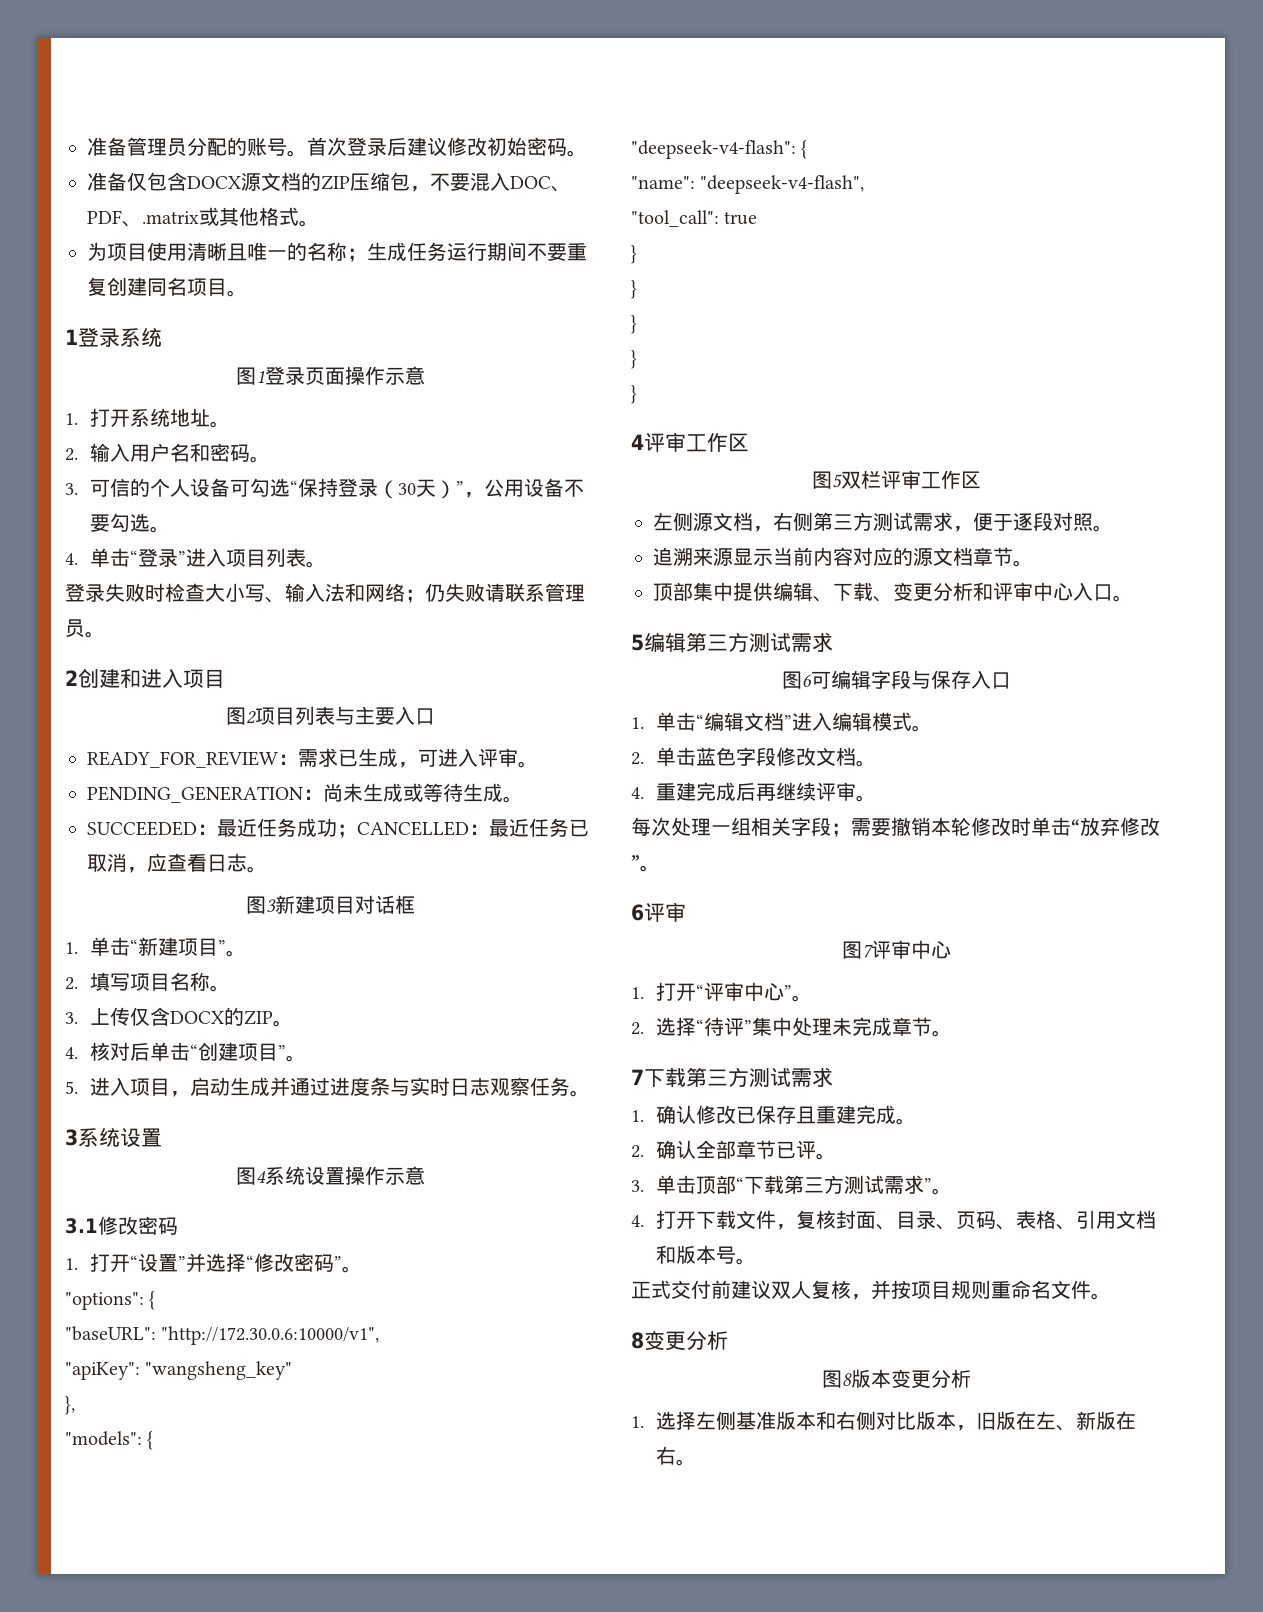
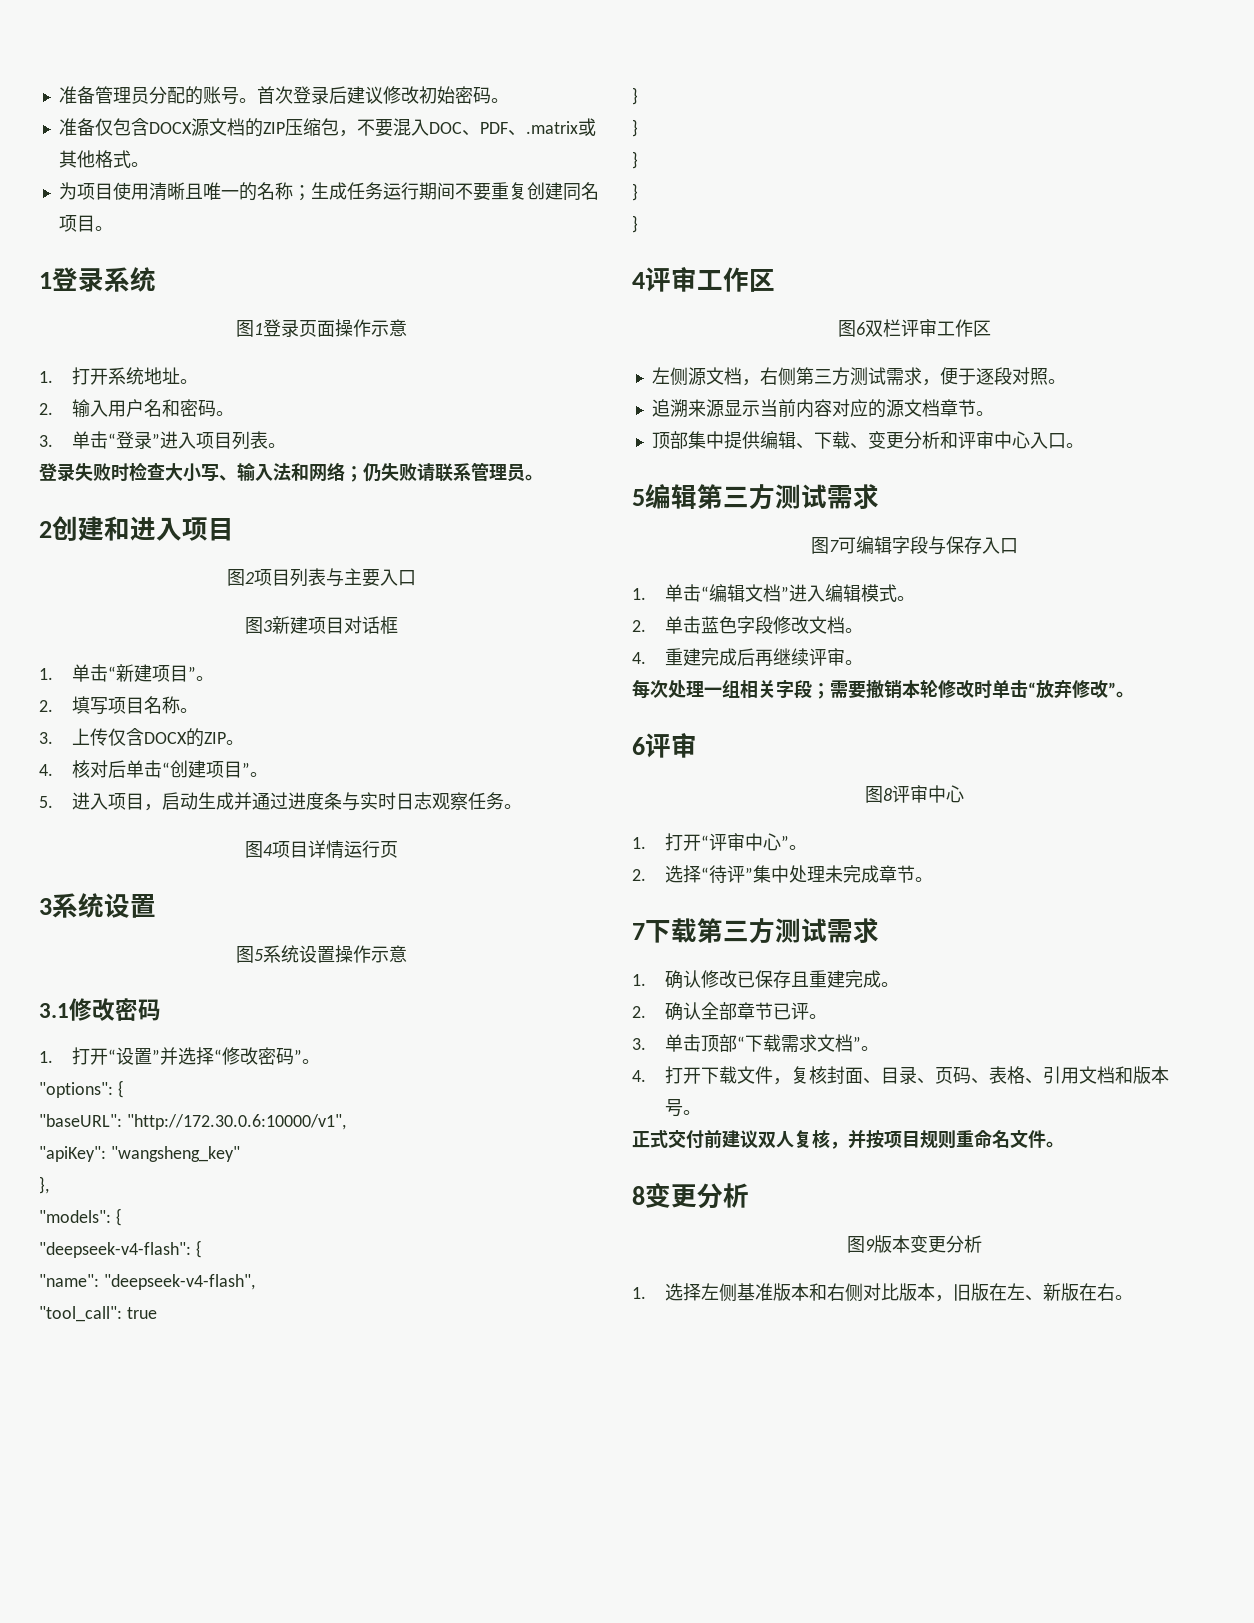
[90,478,585,499] [90,513,171,533] [65,553,78,565] 可信的个人设备可勾选“保持登录（30天）”，公用设备不要勾选。 // 4. -> (53, 441) none
[87,748,538,768] [87,783,523,803] [87,818,589,838] [87,853,267,873] // READY_FOR_REVIEW：需求已生成，可进入评审。 // PENDING_GENERATION：尚未生成或等待生成。 // SUCCEEDED：最近任务成功；CANCELLED：最近任务已取消，应查看日志。 -> (416, 578) none
(591, 1093) none -> [244,840,398,859] // 图4项目详情运行页
[256,1171,266,1183] 4 -> [253,949,263,961] 5
[832,474,842,488] 5 -> [855,322,865,335] 6
[802,674,812,687] 6 -> [828,540,839,552] 7
[862,944,873,958] 7 -> [882,788,892,801] 8
[784,1175,925,1194] 第三方测试需求 -> [781,1034,854,1052] 需求文档
[842,1373,852,1386] 8 -> [864,1239,875,1251] 9

